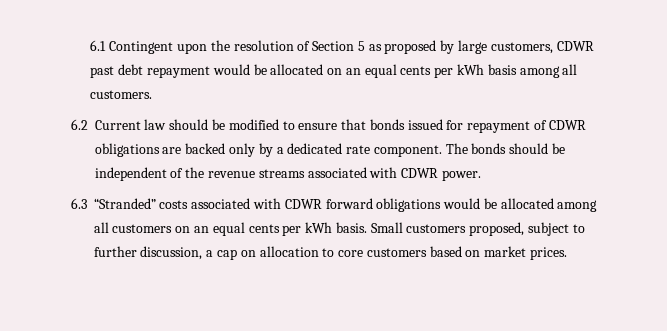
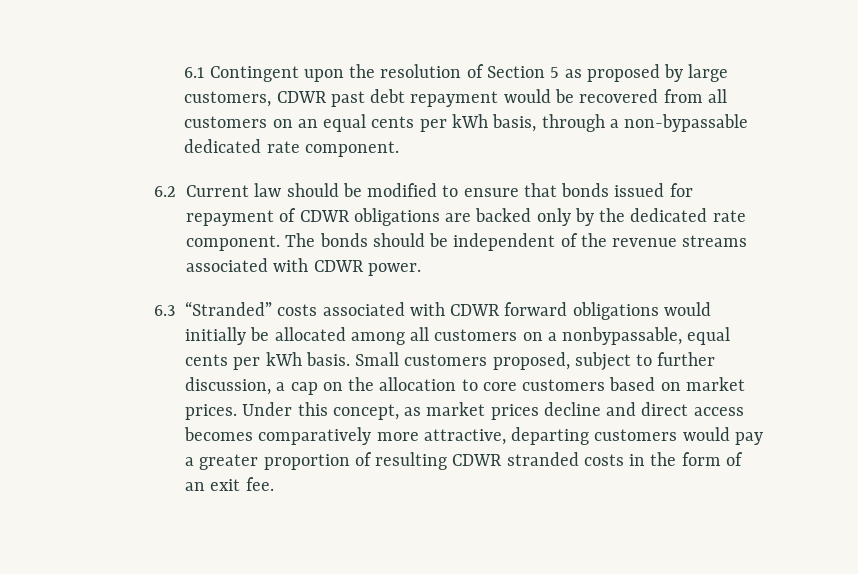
[270,64,578,78] [90,90,153,99] allocated on an equal cents per kWh basis among all customers. -> [579,89,727,103] [184,114,749,132] [184,139,399,157] recovered from all customers on an equal cents per kWh basis, through a non-bypassable dedicated rate component.
[276,147,284,154] a -> [599,208,626,222] the
(481, 203) none -> [185,327,247,345] initially
[193,226,209,233] an -> [547,327,683,345] a nonbypassable,
(256, 253) none -> [348,377,375,391] the
(567, 253) none -> [242,402,744,420] [184,427,763,445] [185,452,743,470] [185,477,274,491] Under this concept, as market prices decline and direct access becomes comparatively more attractive, departing customers would pay a greater proportion of resulting CDWR stranded costs in the form of an exit fee.

